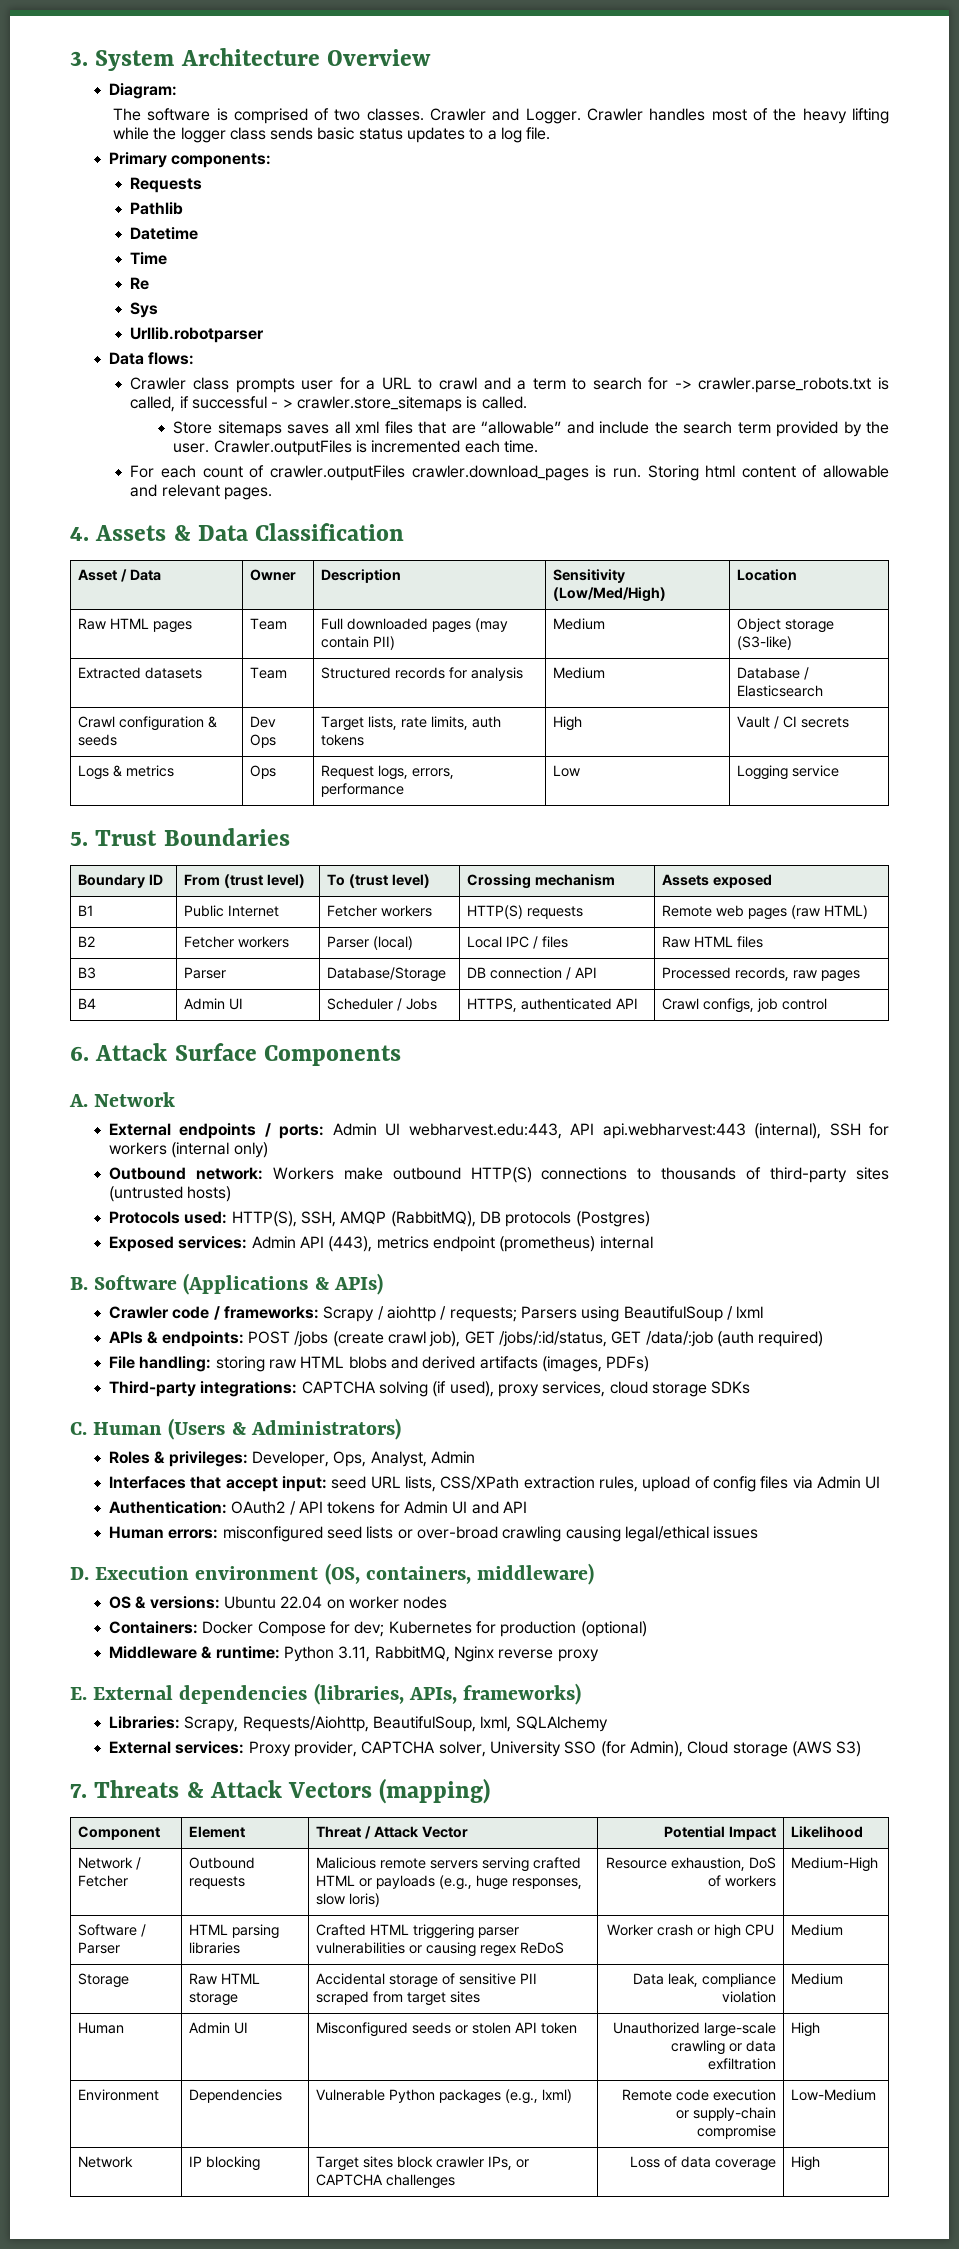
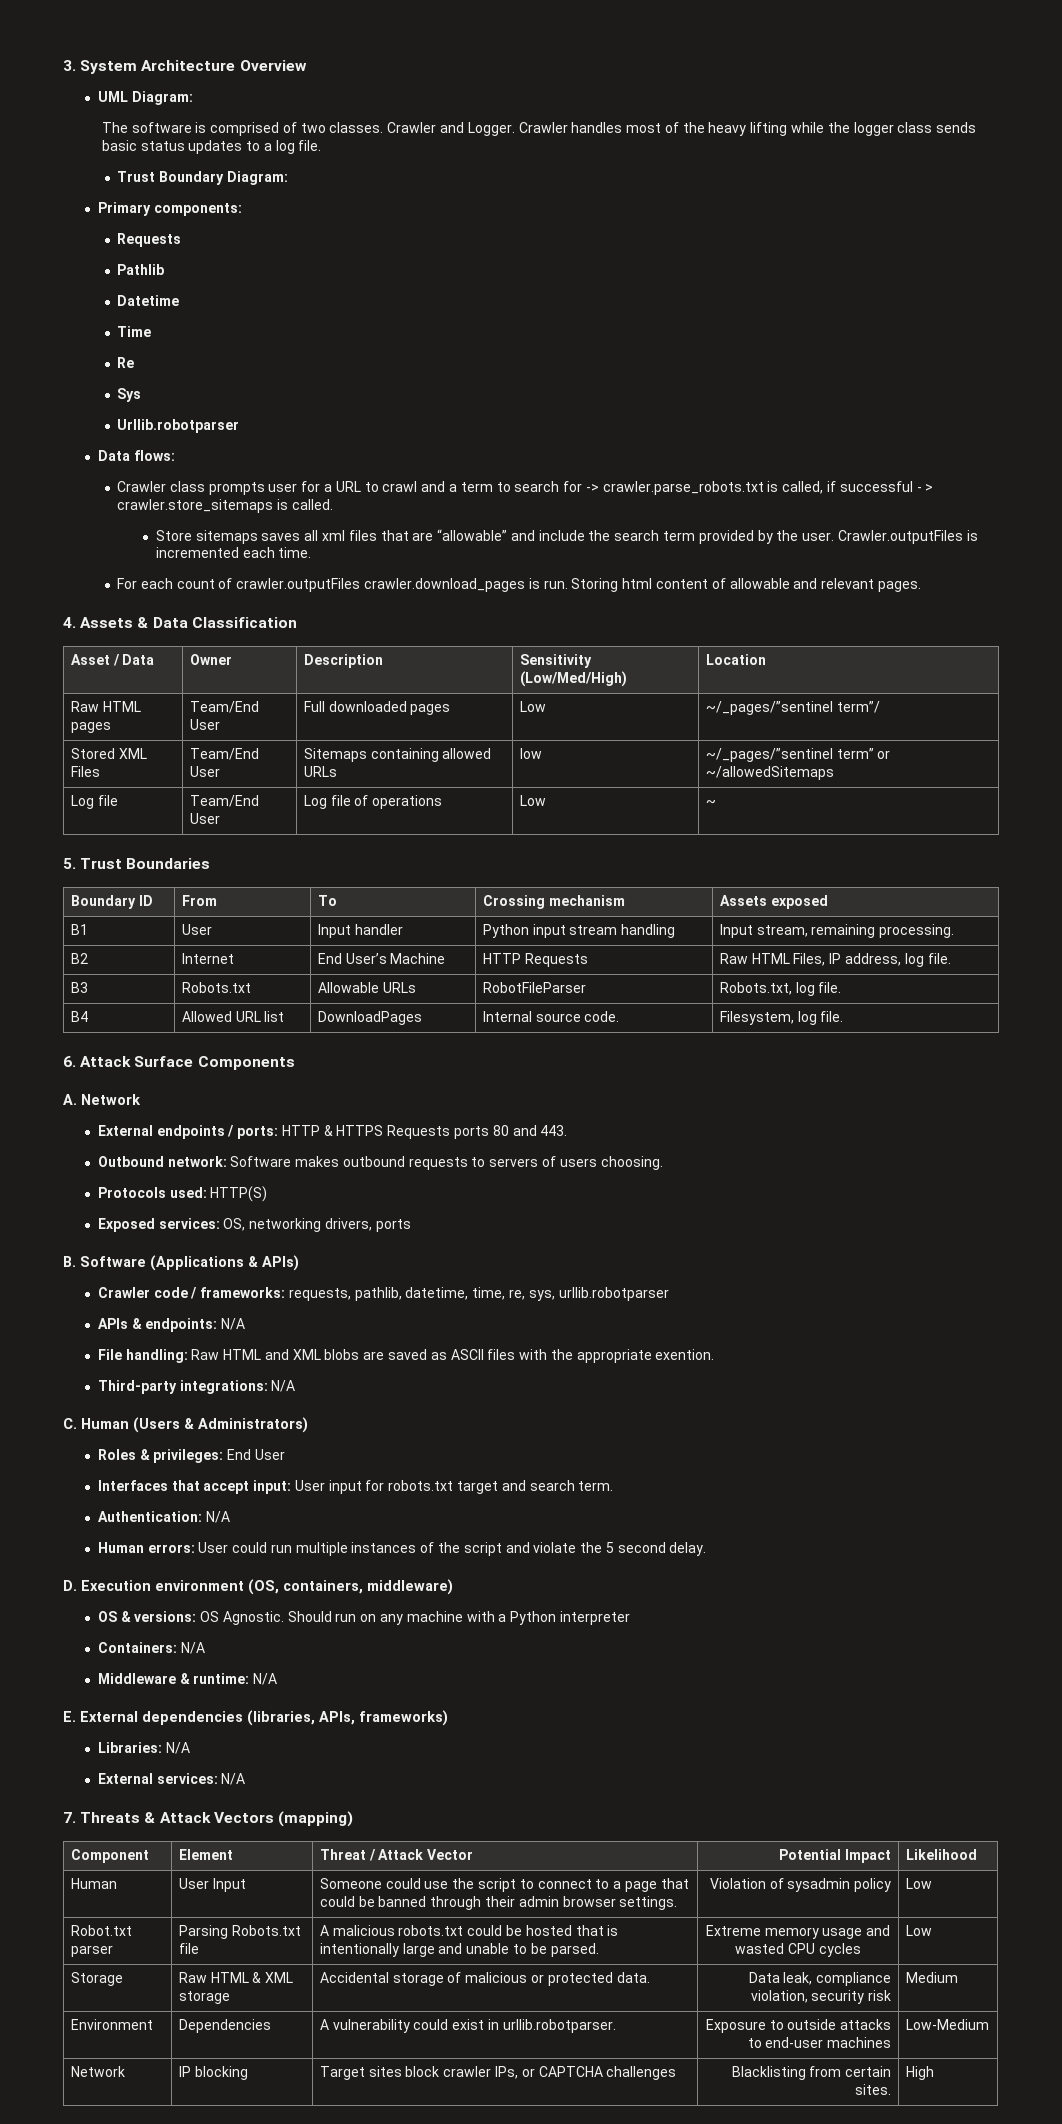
(431, 57) none -> [97,91,128,102] UML
(551, 133) none -> [117,171,288,185] // Trust Boundary Diagram:
[250,618,288,630] Team -> [189,701,259,713] [189,719,220,730] Team/End User
[475,618,509,632] [321,636,396,650] [553,618,606,630] [737,618,835,633] [737,636,793,650] [78,667,203,679] [250,667,288,679] [321,667,524,681] [553,667,606,679] [737,667,810,680] [737,685,824,697] [78,716,218,731] [78,734,118,746] [250,716,277,728] [250,734,277,748] [321,716,502,731] [321,734,365,746] [553,716,583,731] [737,716,850,729] [78,765,175,780] [250,765,277,779] [321,765,455,780] [321,783,405,797] [553,765,581,777] [737,765,840,780] (may contain PII) | Medium | Object storage (S3-like) // Extracted datasets | Team | Structured records for analysis | Medium | Database / Elasticsearch // Crawl configuration & seeds | Dev Ops | Target lists, rate limits, auth tokens | High | Vault / CI secrets // Logs & metrics | Ops | Request logs, errors, performance | Low | Logging service -> [519,701,546,712] [705,701,880,715] [70,748,147,759] [70,766,100,777] [189,748,259,760] [189,766,220,777] [303,748,492,762] [303,766,337,777] [519,748,542,759] [705,748,891,762] [705,766,834,780] [70,795,118,809] [189,795,259,807] [189,813,220,824] [303,795,443,809] [519,795,546,806] [705,800,716,806] | Low | ~/_pages/”sentinel term”/ // Stored XML Files | Team/End User | Sitemaps containing allowed URLs | low | ~/_pages/”sentinel term” or ~/allowedSitemaps // Log file | Team/End User | Log file of operations | Low | ~
[224,874,306,888] (trust level) -> (217, 900) none
[349,874,431,888] (trust level) -> (337, 900) none
[184,905,280,917] [327,905,433,917] [467,905,584,919] [662,905,869,920] [78,936,97,947] [184,936,290,948] [327,936,414,950] [467,936,569,949] [662,936,764,948] [78,967,97,979] [184,967,227,979] [327,967,447,982] [467,967,598,980] [662,967,861,982] [78,998,97,1009] [184,998,244,1010] [327,998,438,1011] [467,998,639,1012] [662,998,828,1013] Public Internet | Fetcher workers | HTTP(S) requests | Remote web pages (raw HTML) // B2 | Fetcher workers | Parser (local) | Local IPC / files | Raw HTML files // B3 | Parser | Database/Storage | DB connection / API | Processed records, raw pages // B4 | Admin UI | Scheduler / Jobs | HTTPS, authenticated API | Crawl configs, job control -> [181,924,212,935] [317,924,403,938] [482,924,676,938] [719,924,955,938] [70,953,88,964] [181,953,234,964] [317,953,446,964] [482,953,588,967] [719,953,951,967] [70,982,88,993] [181,982,251,993] [317,982,416,993] [482,982,586,993] [719,982,842,996] [70,1011,88,1022] [181,1011,285,1022] [317,1011,422,1025] [482,1011,620,1022] [719,1011,844,1025] User | Input handler | Python input stream handling | Input stream, remaining processing. // B2 | Internet | End User’s Machine | HTTP Requests | Raw HTML Files, IP address, log file. // B3 | Robots.txt | Allowable URLs | RobotFileParser | Robots.txt, log file. // B4 | Allowed URL list | DownloadPages | Internal source code. | Filesystem, log file.
[332,1123,889,1139] [109,1142,268,1158] [109,1167,890,1183] [109,1186,232,1202] [109,1211,650,1227] [109,1236,653,1252] Admin UI webharvest.edu:443, API api.webharvest:443 (internal), SSH for workers (internal only) // Outbound network: Workers make outbound HTTP(S) connections to thousands of third-party sites (untrusted hosts) // Protocols used: HTTP(S), SSH, AMQP (RabbitMQ), DB protocols (Postgres) // Exposed services: Admin API (443), metrics endpoint (prometheus) internal -> [281,1125,568,1139] [97,1156,663,1170] [97,1186,268,1202] [97,1218,411,1232] HTTP & HTTPS Requests ports 80 and 443. // Outbound network: Software makes outbound requests to servers of users choosing. // Protocols used: HTTP(S) // Exposed services: OS, networking drivers, ports
[323,1306,764,1322] [109,1331,824,1347] [109,1356,650,1372] [109,1381,751,1397] Scrapy / aiohttp / requests; Parsers using BeautifulSoup / lxml // APIs & endpoints: POST /jobs (create crawl job), GET /jobs/:id/status, GET /data/:job (auth required) // File handling: storing raw HTML blobs and derived artifacts (images, PDFs) // Third-party integrations: CAPTCHA solving (if used), proxy services, cloud storage SDKs -> [288,1287,669,1301] [97,1318,246,1332] [97,1349,715,1363] [97,1380,296,1394] requests, pathlib, datetime, time, re, sys, urllib.robotparser // APIs & endpoints: N/A // File handling: Raw HTML and XML blobs are saved as ASCII files with the appropriate exention. // Third-party integrations: N/A
[251,1451,475,1467] Developer, Ops, Analyst, Admin -> [227,1449,285,1460] End User
[331,1476,881,1492] [109,1501,527,1515] [109,1526,759,1542] seed URL lists, CSS/XPath extraction rules, upload of config files via Admin UI // Authentication: OAuth2 / API tokens for Admin UI and API // Human errors: misconfigured seed lists or over-broad crawling causing legal/ethical issues -> [294,1480,614,1494] [97,1511,230,1523] [97,1542,707,1556] User input for robots.txt target and search term. // Authentication: N/A // Human errors: User could run multiple instances of the script and violate the 5 second delay.
[223,1596,448,1609] [109,1621,647,1637] [109,1646,599,1662] Ubuntu 22.04 on worker nodes // Containers: Docker Compose for dev; Kubernetes for production (optional) // Middleware & runtime: Python 3.11, RabbitMQ, Nginx reverse proxy -> [200,1611,630,1625] [97,1642,205,1654] [97,1673,278,1685] OS Agnostic. Should run on any machine with a Python interpreter // Containers: N/A // Middleware & runtime: N/A
[184,1716,608,1732] [109,1741,862,1757] Scrapy, Requests/Aiohttp, BeautifulSoup, lxml, SQLAlchemy // External services: Proxy provider, CAPTCHA solver, University SSO (for Admin), Cloud storage (AWS S3) -> [165,1742,190,1754] [97,1773,246,1785] N/A // External services: N/A
[78,1857,142,1870] [78,1875,129,1887] [189,1857,256,1869] [189,1876,246,1889] [316,1857,582,1872] [316,1875,583,1890] [316,1893,381,1907] [605,1857,776,1871] [707,1875,776,1887] [791,1857,879,1872] [78,1924,147,1937] [78,1942,121,1954] [189,1924,280,1939] [189,1942,241,1954] [316,1924,520,1939] [316,1942,565,1957] [607,1924,741,1939] Network / Fetcher | Outbound requests | Malicious remote servers serving crafted HTML or payloads (e.g., huge responses, slow loris) | Resource exhaustion, DoS of workers | Medium-High // Software / Parser | HTML parsing libraries | Crafted HTML triggering parser vulnerabilities or causing regex ReDoS | Worker crash or high -> [70,1878,117,1889] [178,1878,246,1892] [319,1878,689,1892] [319,1896,678,1910] [709,1878,892,1892] [905,1878,932,1889] [70,1925,132,1936] [70,1945,113,1957] [178,1925,301,1939] [178,1943,199,1954] [319,1925,619,1936] [319,1943,599,1957] [705,1925,891,1939] [735,1943,785,1954] Human | User Input | Someone could use the script to connect to a page that could be banned through their admin browser settings. | Violation of sysadmin policy | Low // Robot.txt parser | Parsing Robots.txt file | A malicious robots.txt could be hosted that is intentionally large and unable to be parsed. | Extreme memory usage and wasted
[791,1924,844,1936] | Medium -> [818,1943,861,1957] [905,1925,932,1936] cycles | Low
(261, 1978) none -> [252,1972,294,1983] & XML
[459,1973,538,1985] [316,1991,481,2006] [632,1973,776,1987] [721,1991,776,2003] [791,1973,844,1985] [78,2022,125,2034] [189,2022,249,2034] [316,2022,578,2037] [612,2022,776,2037] [670,2040,776,2055] [707,2058,776,2070] [791,2022,821,2037] [78,2089,160,2101] [189,2089,283,2103] [316,2089,573,2104] [621,2089,776,2101] [675,2107,776,2121] [696,2125,776,2139] sensitive PII scraped from target sites | Data leak, compliance violation | Medium // Human | Admin UI | Misconfigured seeds or stolen API token | Unauthorized large-scale crawling or data exfiltration | High // Environment | Dependencies | Vulnerable Python packages (e.g., lxml) | Remote code execution or supply-chain compromise -> [465,1972,650,1986] [748,1972,892,1986] [750,1990,892,2004] [905,1972,958,1983] [70,2019,153,2030] [178,2019,271,2033] [319,2019,616,2033] [705,2019,892,2033] [747,2037,892,2048] malicious or protected data. | Data leak, compliance violation, security risk | Medium // Environment | Dependencies | A vulnerability could exist in urllib.robotparser. | Exposure to outside attacks to end-user machines
[629,2156,776,2171] Loss of data coverage -> [731,2066,892,2080] [855,2084,892,2095] Blacklisting from certain sites.

